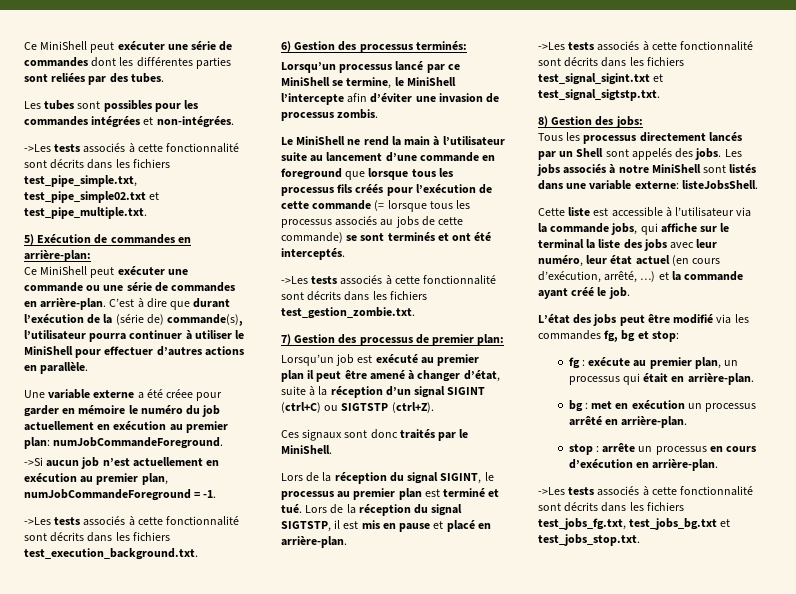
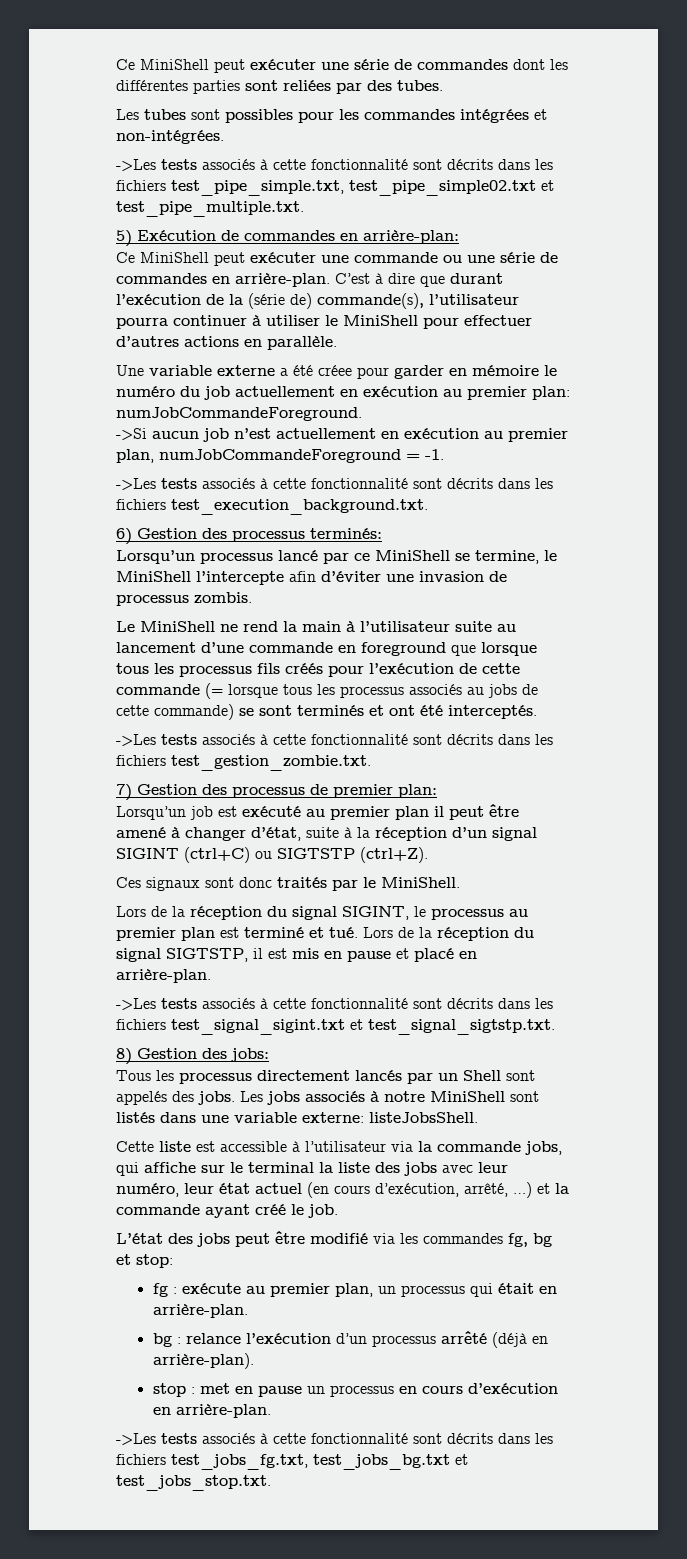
[591,400,757,412] [568,416,688,428] met en exécution un processus arrêté en arrière-plan. -> [185,1331,548,1348] [152,1353,254,1369] relance l’exécution d’un processus arrêté (déjà en arrière-plan).
[602,443,636,453] arrête -> [199,1383,302,1397] met en pause

